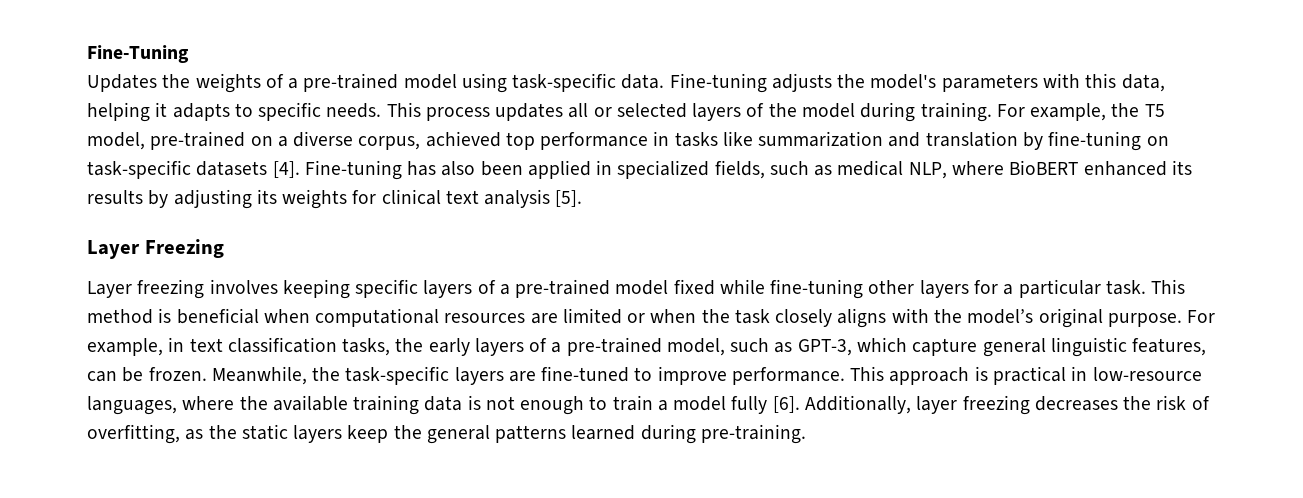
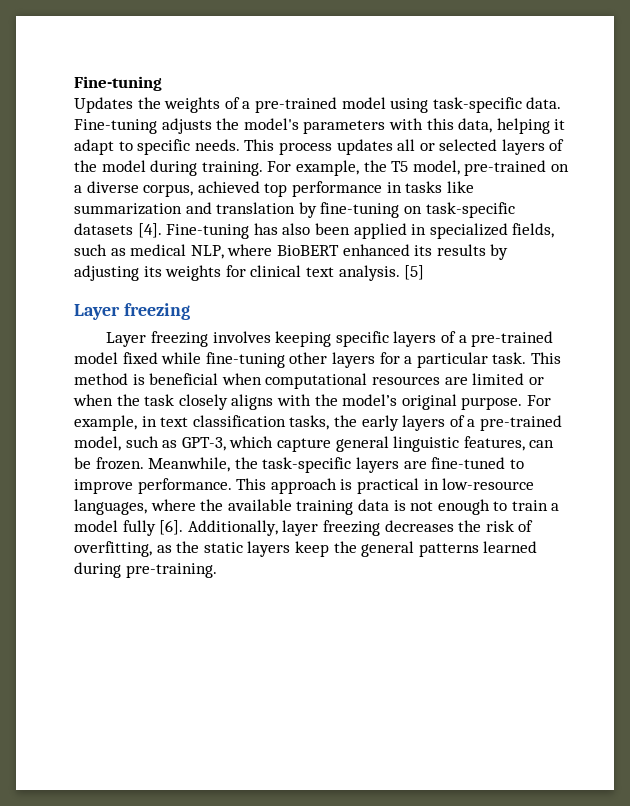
[87,45,189,63] Fine-Tuning -> [74,76,162,91] Fine-tuning
[172,103,230,121] adapts -> [74,139,114,155] adapt
[484,189,583,208] [87,239,224,259] analysis [5]. // Layer Freezing -> [338,265,425,281] [74,303,190,320] analysis. [5] // Layer freezing

